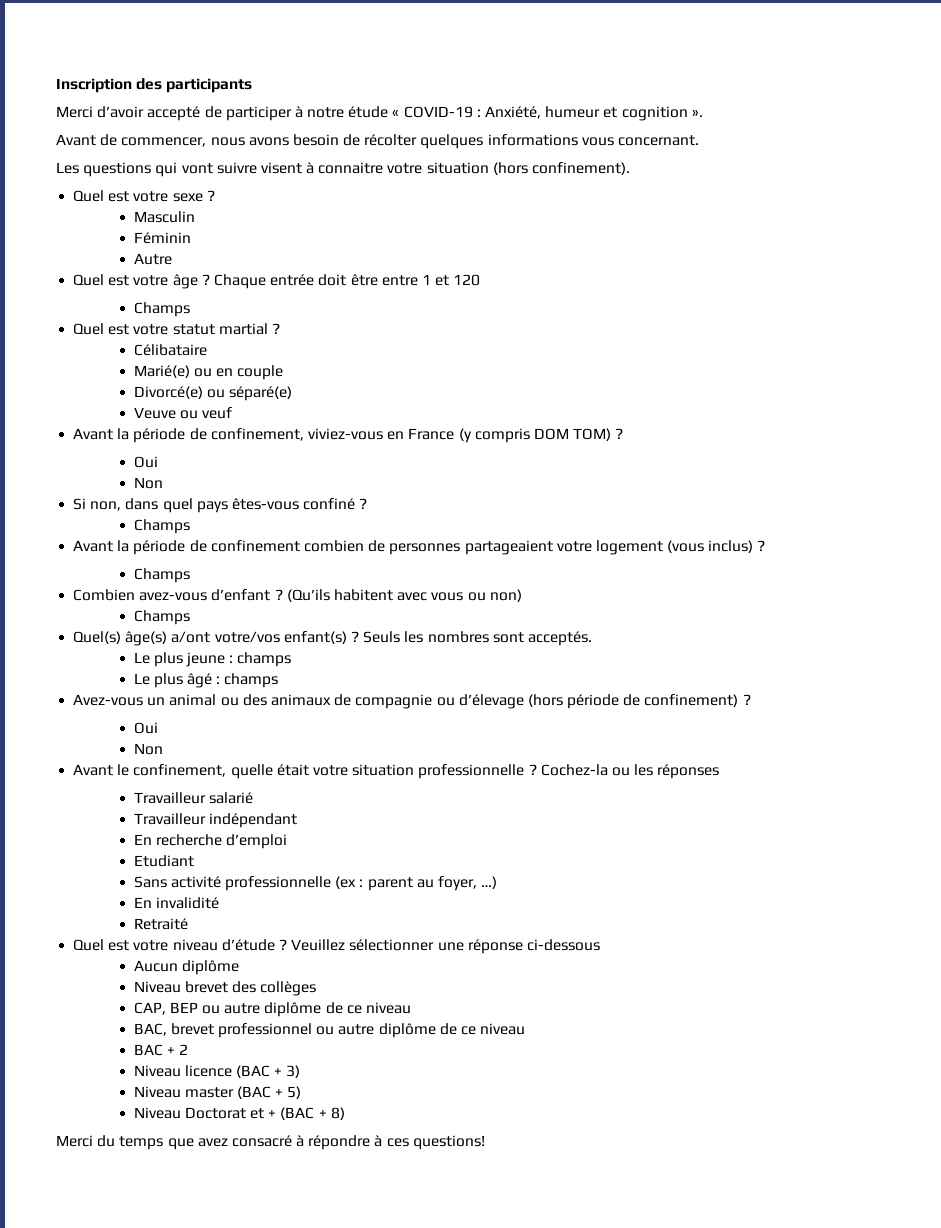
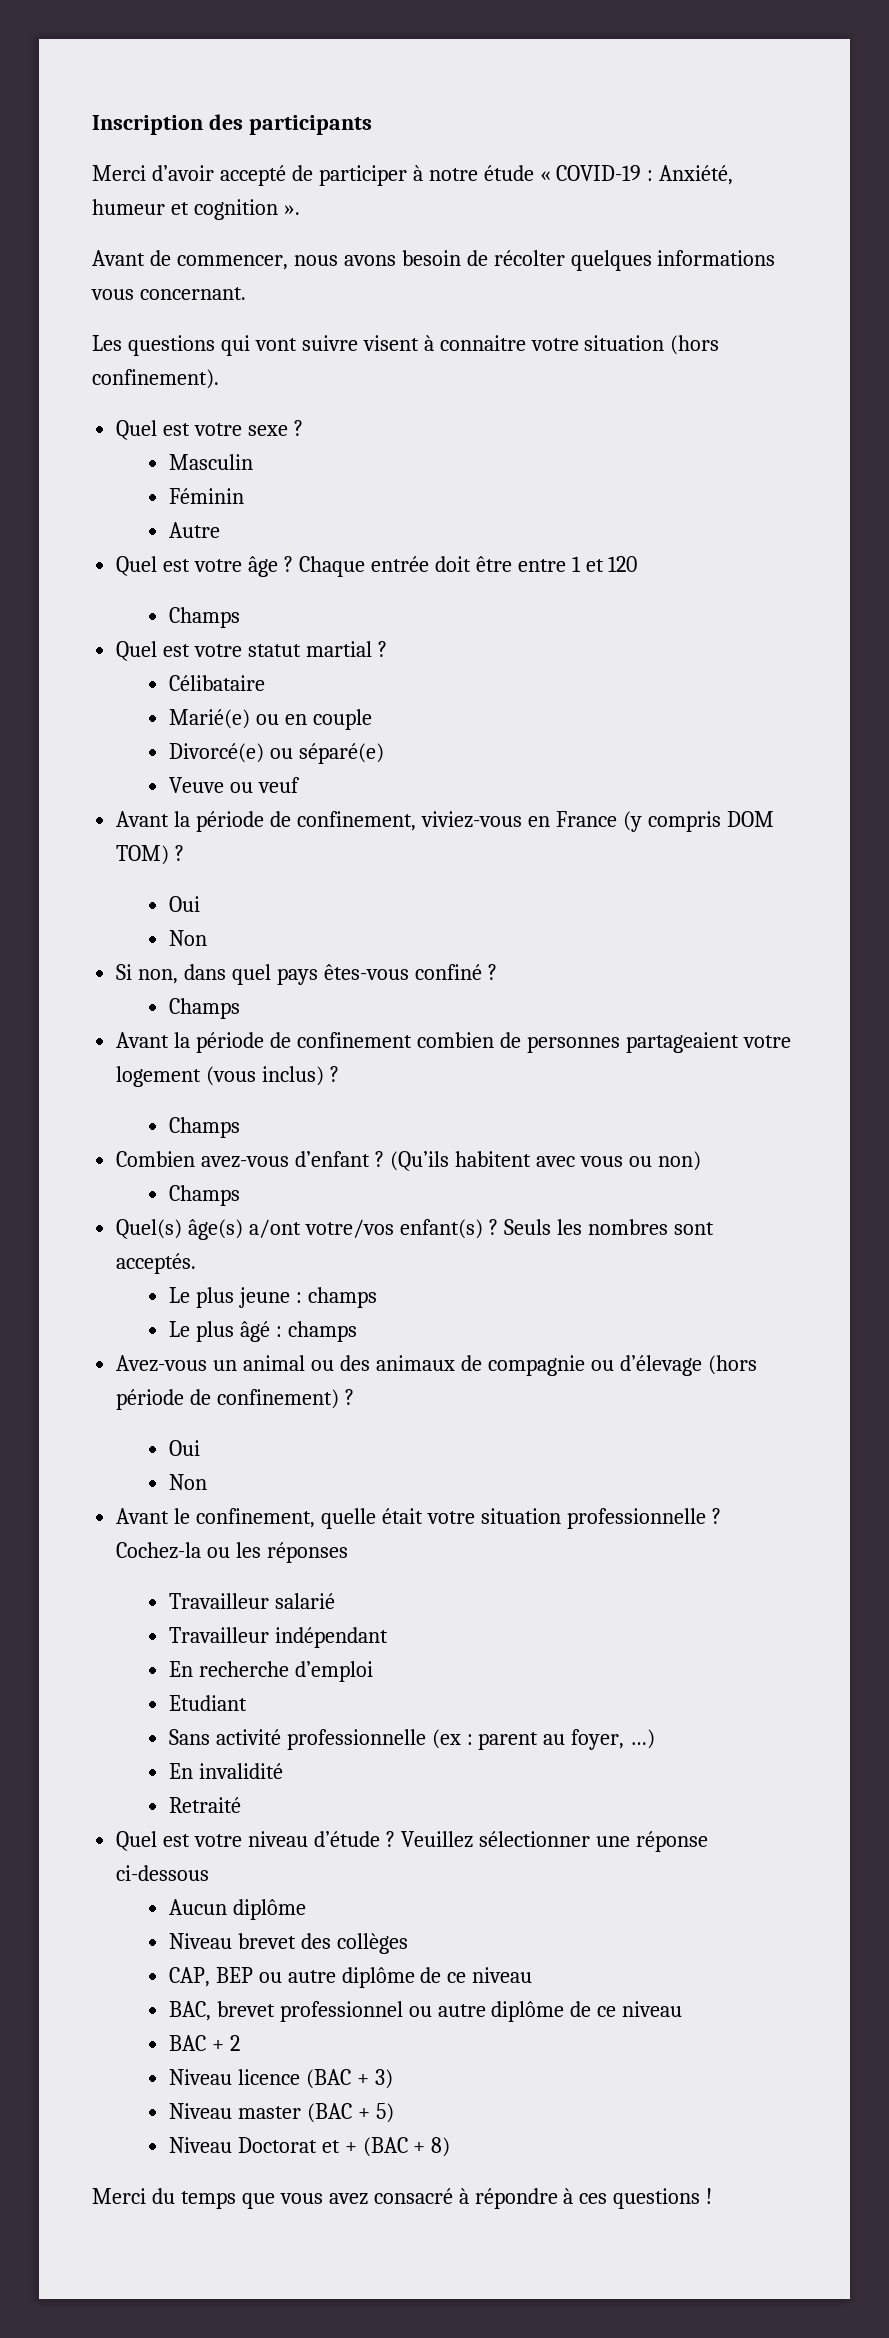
(194, 1144) none -> [279,2193,323,2204] vous
[412,1135,485,1150] questions! -> [613,2188,713,2209] questions !

